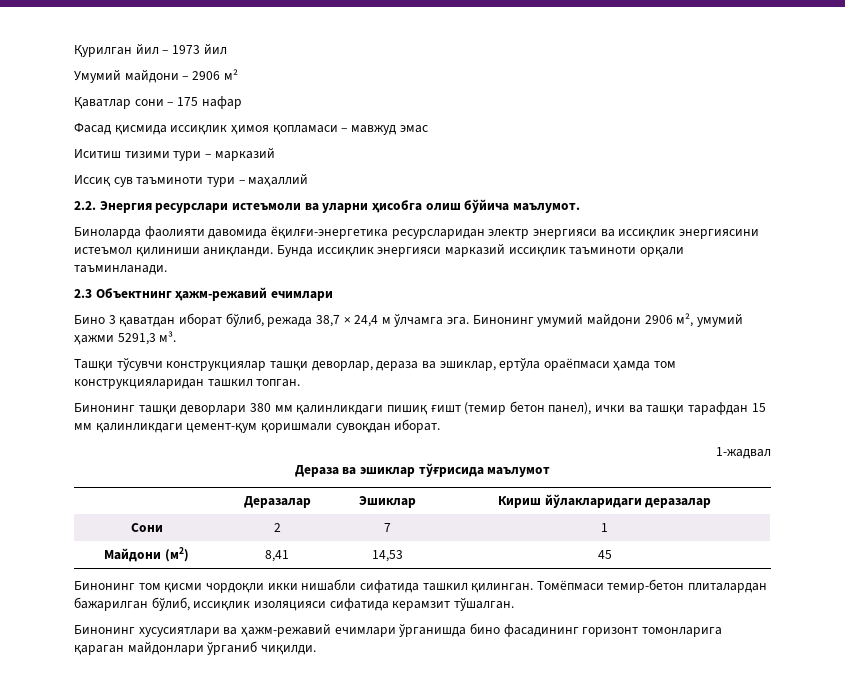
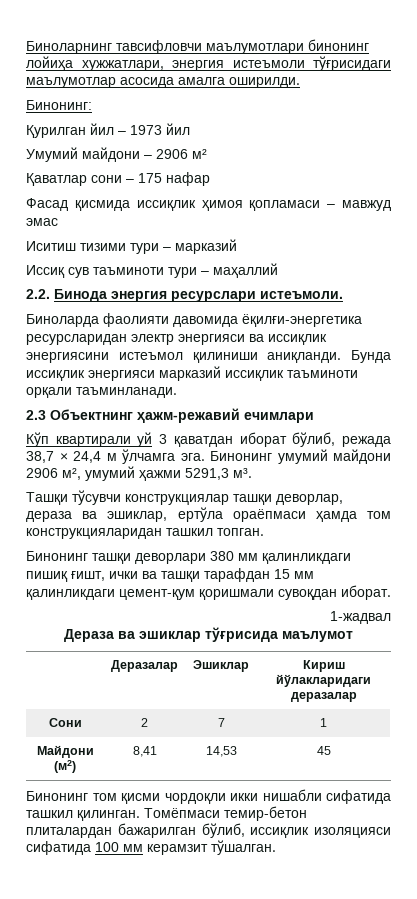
(74, 51) none -> [26,39,369,54] [26,56,391,71] [26,77,300,88] [26,100,92,110] Биноларнинг тавсифловчи маълумотлари бинонинг лойиҳа хужжатлари, энергия истеъмоли тўғрисидаги маълумотлар асосида амалга оширилди. // Бинонинг: //
[99,199,580,213] Энергия ресурслари истеъмоли ва уларни ҳисобга олиш бўйича маълумот. -> [54,289,343,302] Бинода энергия ресурслари истеъмоли.
[74,315,105,324] Бино -> [26,432,153,447] Кўп квартирали уй
[430,401,592,415] ғишт (темир бетон панел), -> [71,571,105,581] ғишт,
(389, 604) none -> [95,842,143,852] 100 мм
[74,623,722,637] [74,641,316,655] // Бинонинг хусусиятлари ва ҳажм-режавий ечимлари ўрганишда бино фасадининг горизонт томонларига қараган майдонлари ўрганиб чиқилди. -> (276, 847) none

